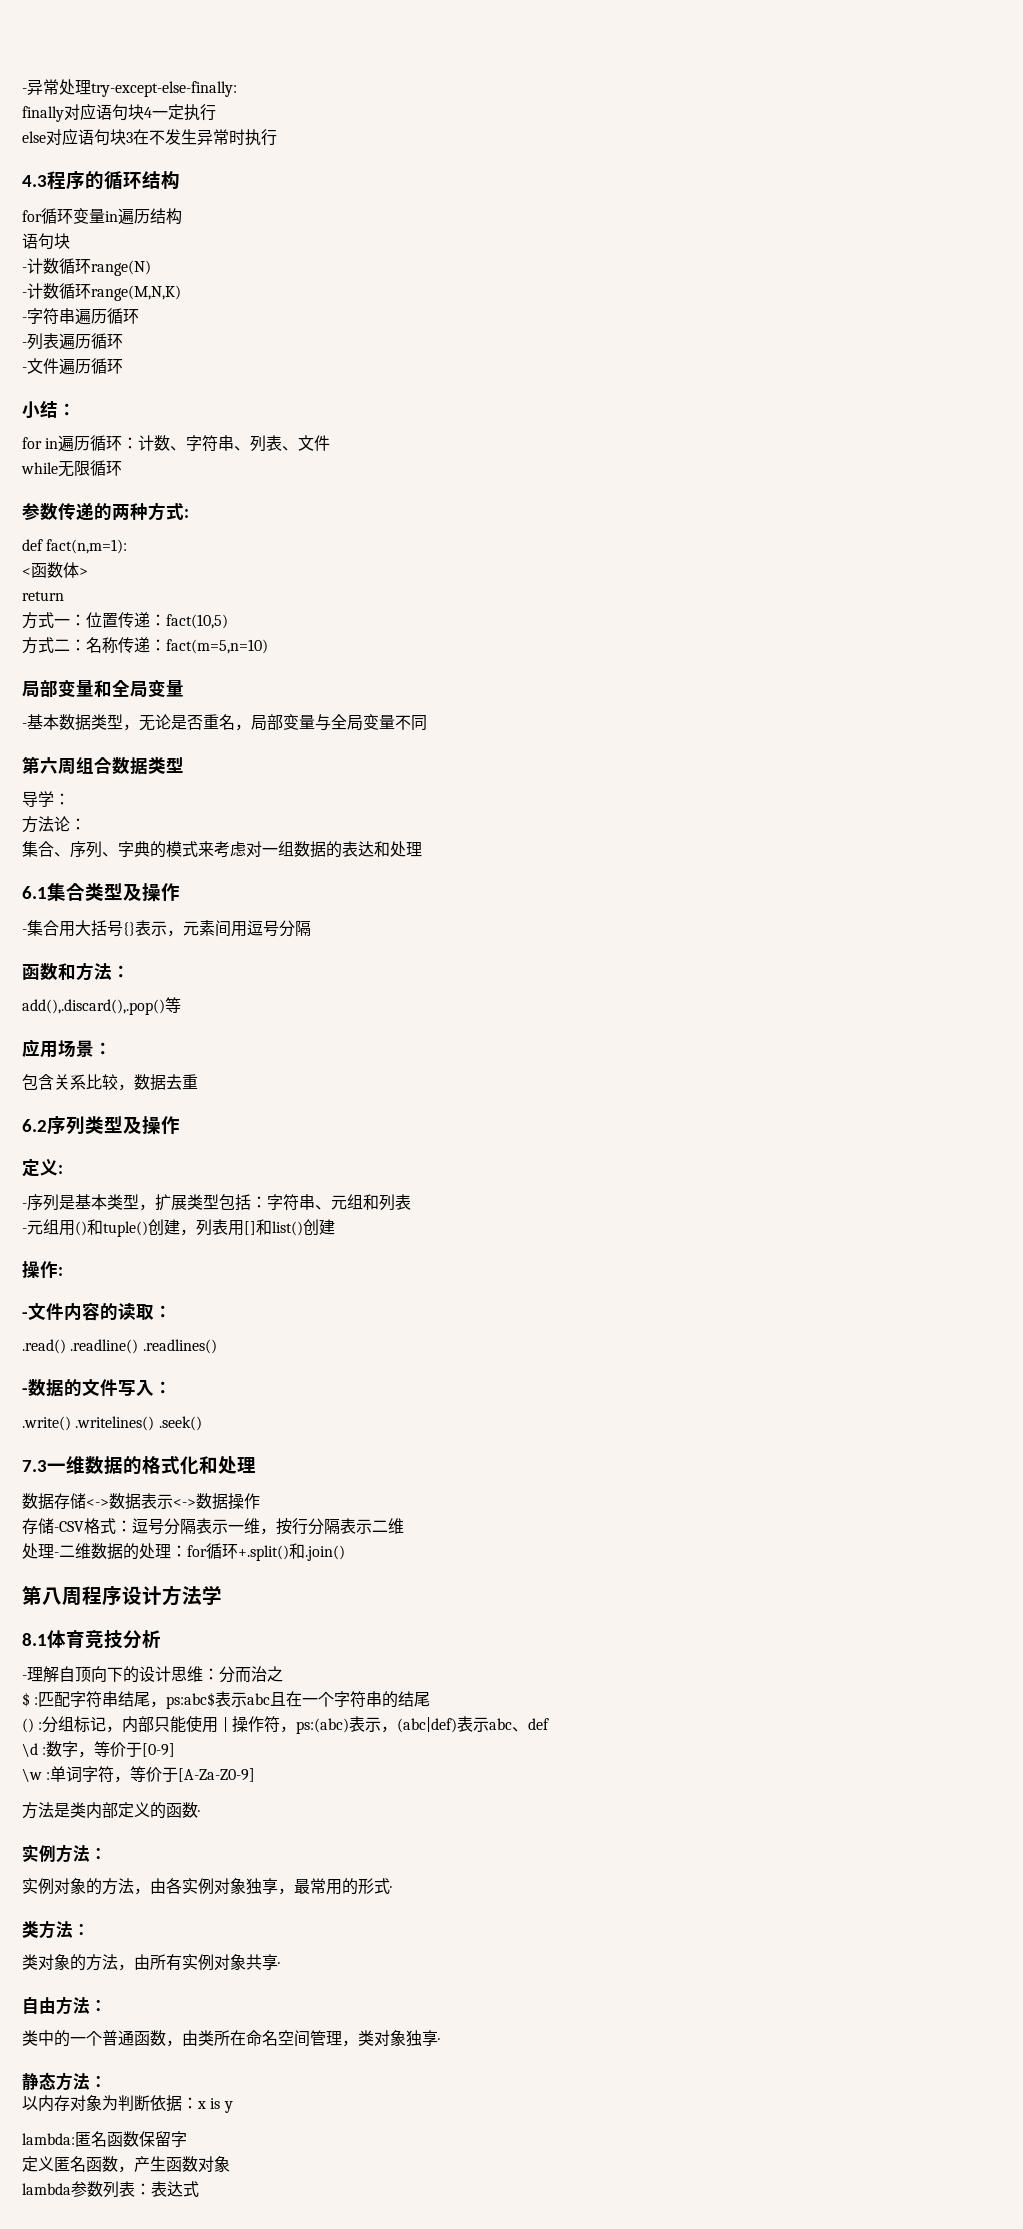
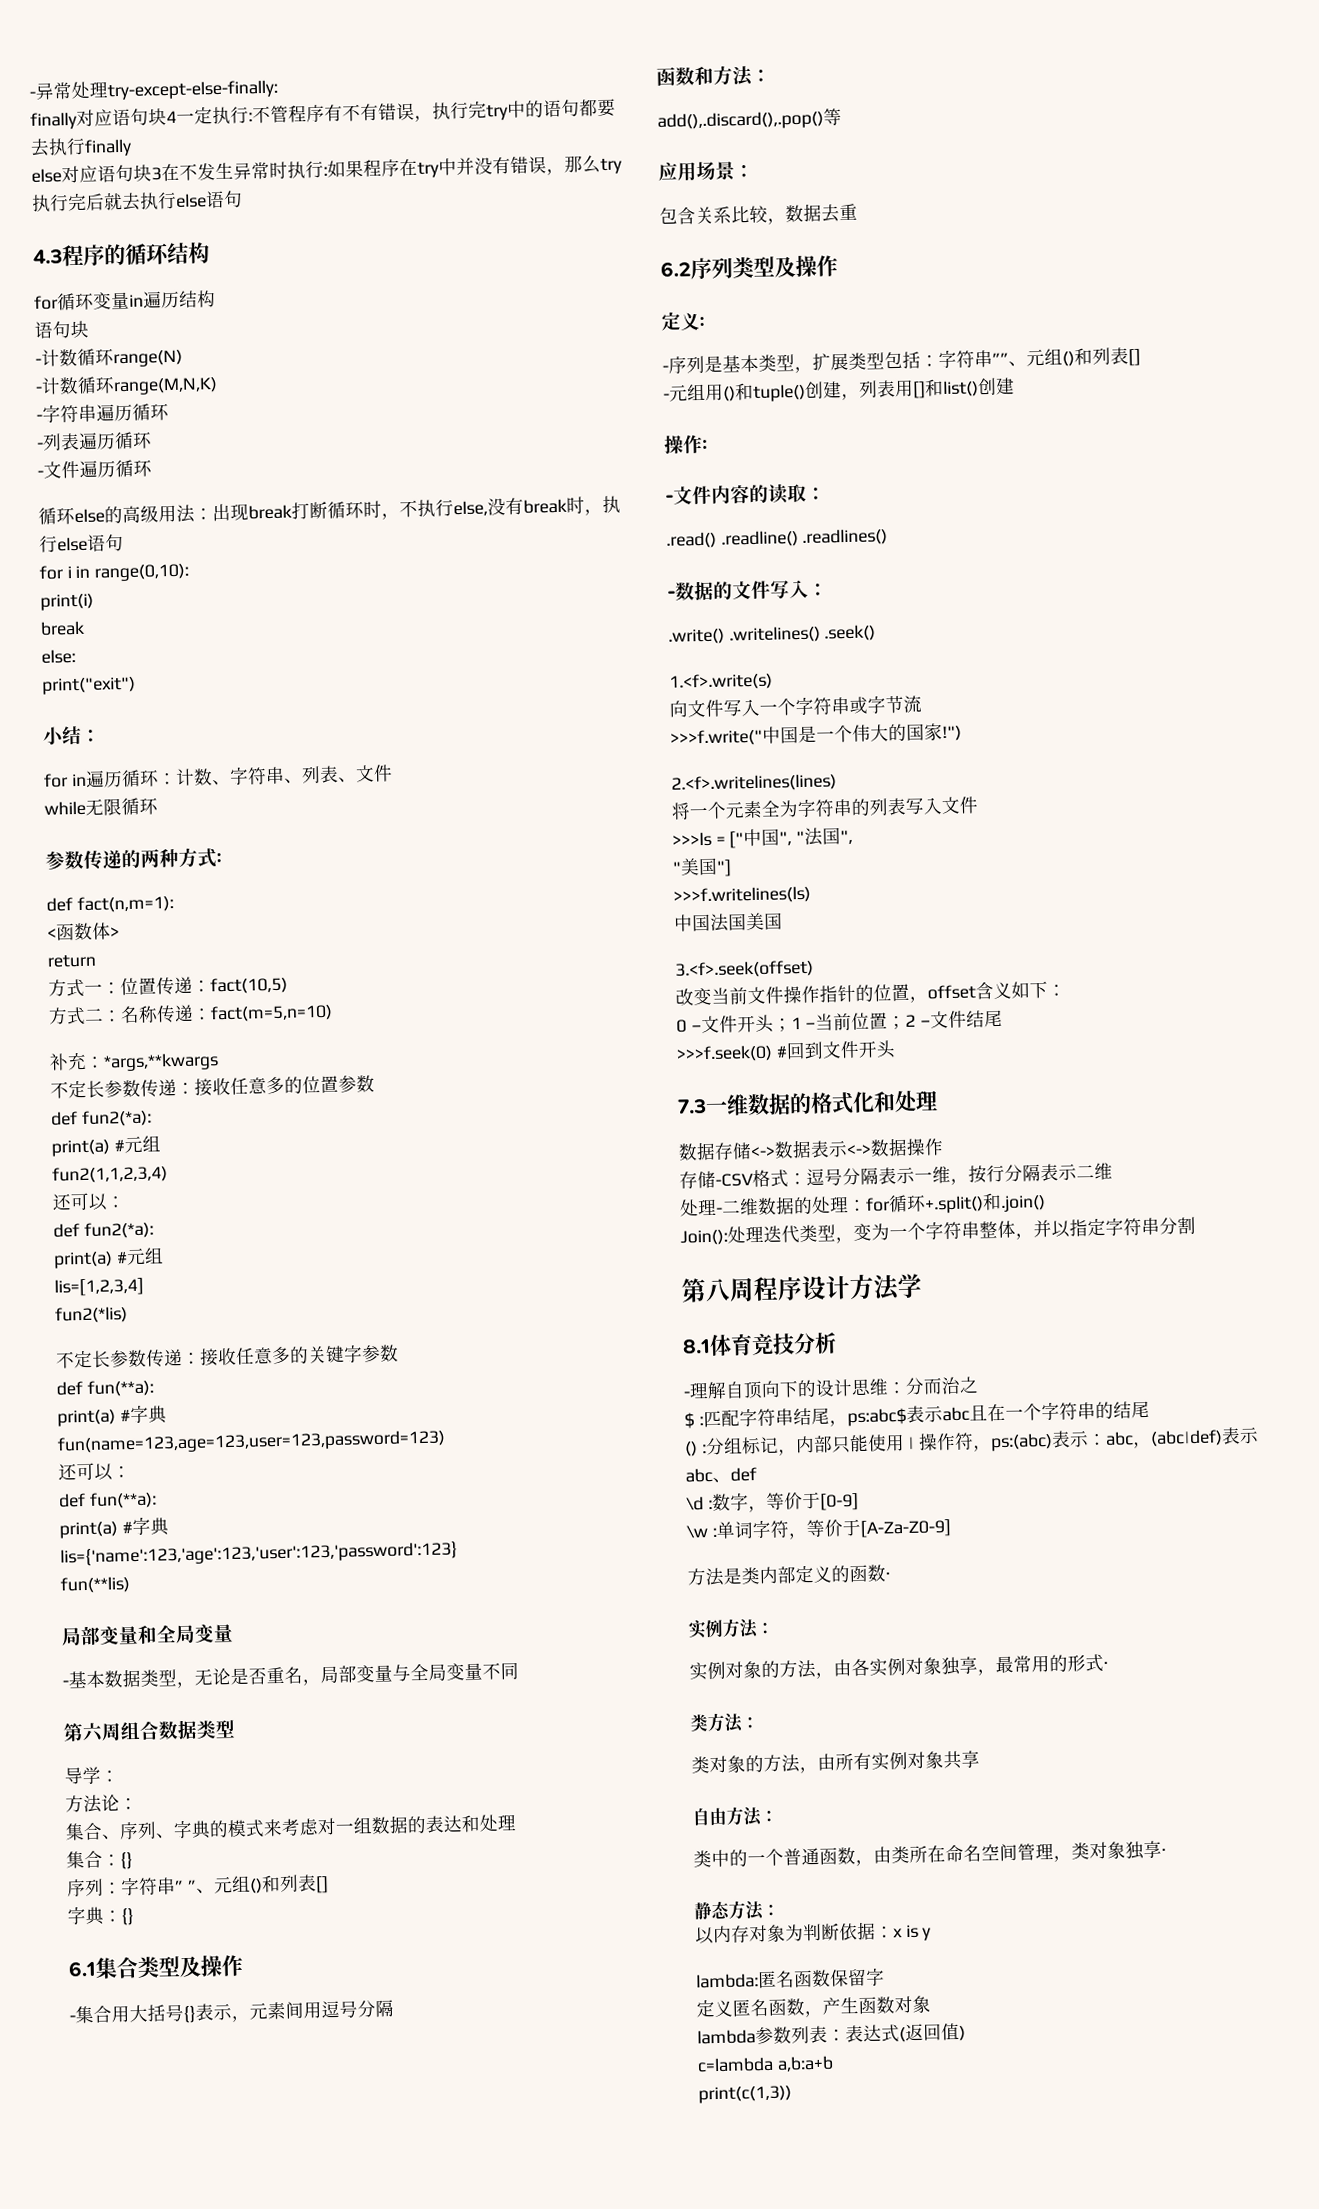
(216, 112) none -> [248,98,616,124] [30,137,132,157] :不管程序有不有错误，执行完try中的语句都要去执行finally
(277, 137) none -> [323,155,622,178] [31,190,243,212] :如果程序在try中并没有错误，那么try执行完后就去执行else语句
(123, 366) none -> [38,495,621,525] [39,534,124,553] [39,563,190,582] [40,593,94,611] [40,620,85,636] [41,649,76,664] [42,676,136,695] // 循环else的高级用法：出现break打断循环时，不执行else,没有break时，执行else语句 // for i in range(0,10): // print(i) // break // else: // print("exit")
(268, 646) none -> [49,1051,219,1072] [50,1074,375,1099] [51,1109,152,1128] [51,1135,161,1157] [52,1165,168,1184] [52,1192,126,1211] [53,1221,154,1239] [53,1247,164,1269] [54,1277,144,1297] [55,1306,128,1324] [56,1344,399,1369] [56,1379,154,1397] [57,1404,168,1427] [57,1429,446,1455] [58,1462,131,1481] [58,1491,157,1509] [59,1516,170,1539] [60,1541,458,1567] [60,1576,131,1594] // 补充：*args,**kwargs // 不定长参数传递：接收任意多的位置参数 // def fun2(*a): // print(a) #元组 // fun2(1,1,2,3,4) // 还可以： // def fun2(*a): // print(a) #元组 // lis=[1,2,3,4] // fun2(*lis) // 不定长参数传递：接收任意多的关键字参数 // def fun(**a): // print(a) #字典 // fun(name=123,age=123,user=123,password=123) // 还可以： // def fun(**a): // print(a) #字典 // lis={'name':123,'age':123,'user':123,'password':123} // fun(**lis)
(422, 849) none -> [66,1850,133,1870] [66,1874,329,1897] [67,1906,134,1926] // 集合：{} // 序列：字符串” ”、元组()和列表[] // 字典：{}
[315,1194,411,1211] 、元组和列表 -> [992,347,1141,367] ””、元组()和列表[]
(202, 1423) none -> [669,672,773,691] [669,695,922,718] [670,723,962,747] [671,773,837,793] [671,796,979,820] [672,827,854,849] [672,857,732,877] [673,885,811,905] [674,912,783,932] [675,959,814,979] [675,980,1066,1006] [676,1009,1004,1034] [676,1040,896,1063] // 1.<f>.write(s) // 向文件写入一个字符串或字节流 // >>>f.write("中国是一个伟大的国家!") // 2.<f>.writelines(lines) // 将一个元素全为字符串的列表写入文件 // >>>ls = ["中国", "法国", // "美国"] // >>>f.writelines(ls) // 中国法国美国 // 3.<f>.seek(offset) // 改变当前文件操作指针的位置，offset含义如下： // 0 –文件开头；1 –当前位置；2 –文件结尾 // >>>f.seek(0) #回到文件开头
(345, 1553) none -> [680,1216,1196,1246] // Join():处理迭代类型，变为一个字符串整体，并以指定字符串分割
(381, 1724) none -> [1087,1431,1135,1446] ：abc
[278,1962,280,1968] · -> (980, 1759) none
(199, 2189) none -> [899,2022,966,2043] [697,2055,834,2073] [698,2085,792,2104] (返回值) // c=lambda a,b:a+b // print(c(1,3))

